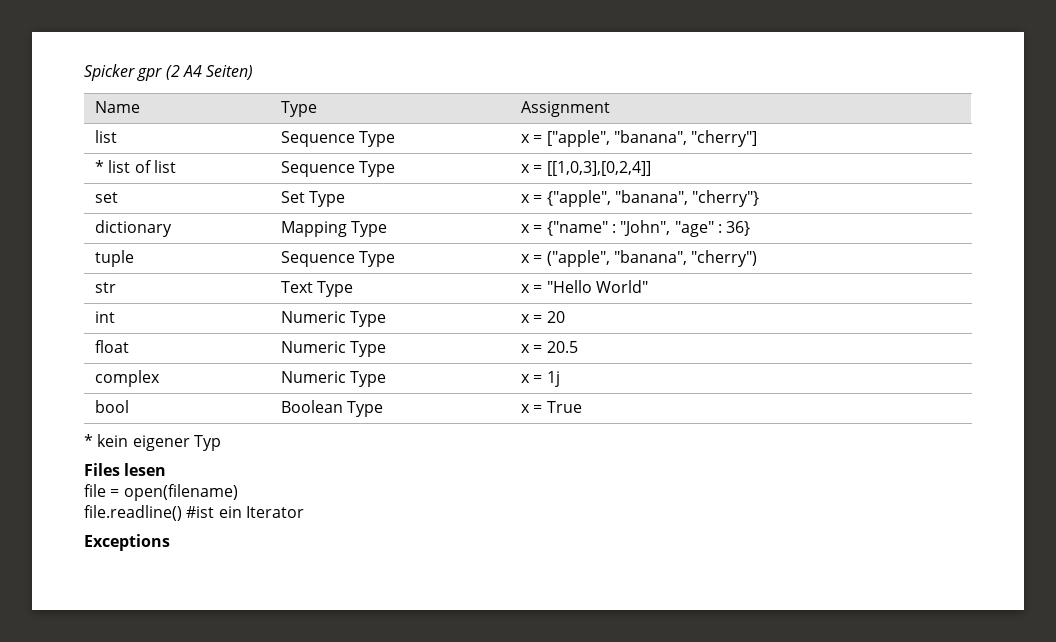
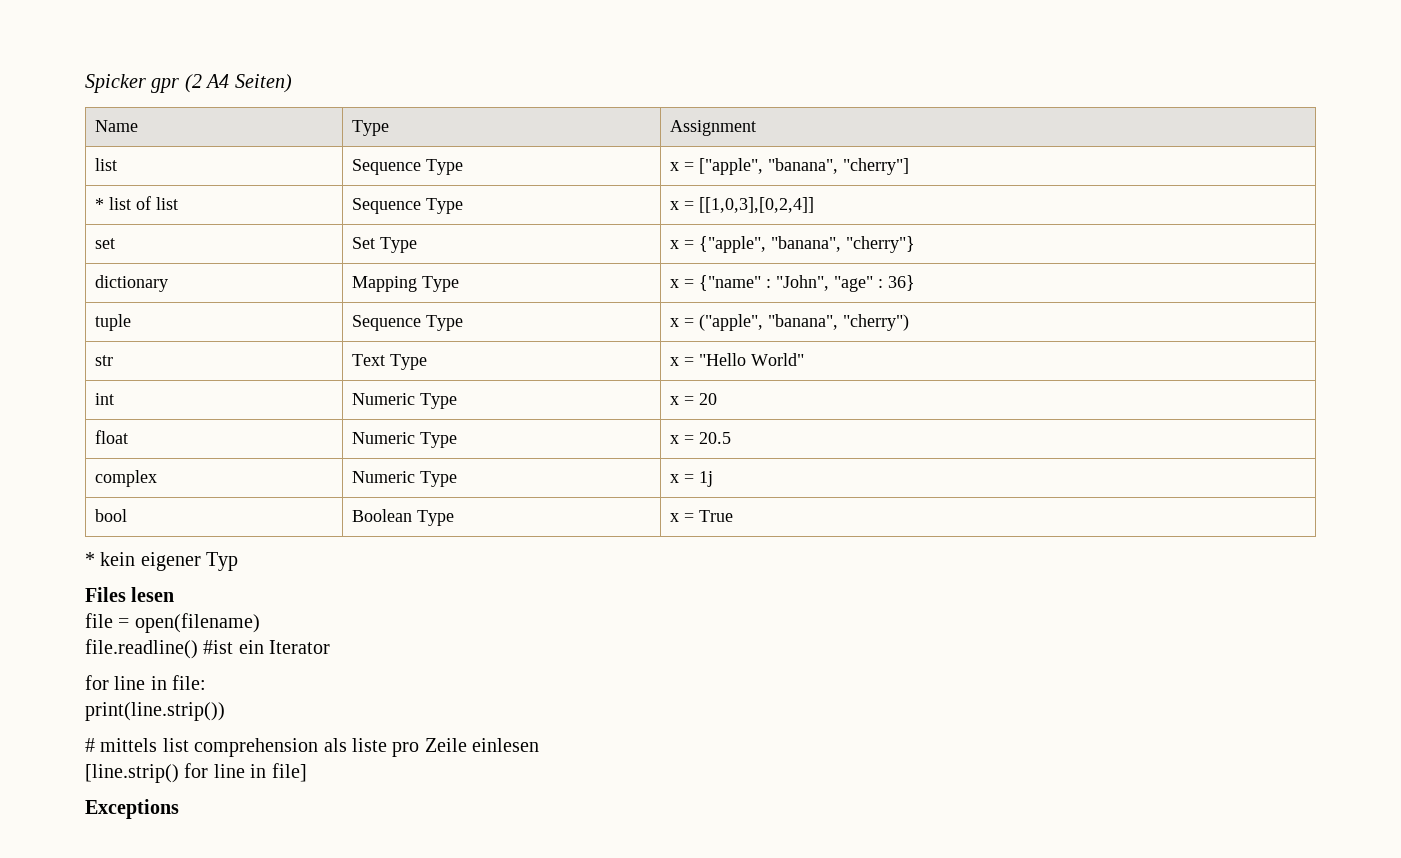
(304, 512) none -> [85,675,207,690] [85,702,225,721] [85,738,540,757] [85,763,307,783] // for line in file: // print(line.strip()) // # mittels list comprehension als liste pro Zeile einlesen // [line.strip() for line in file]

